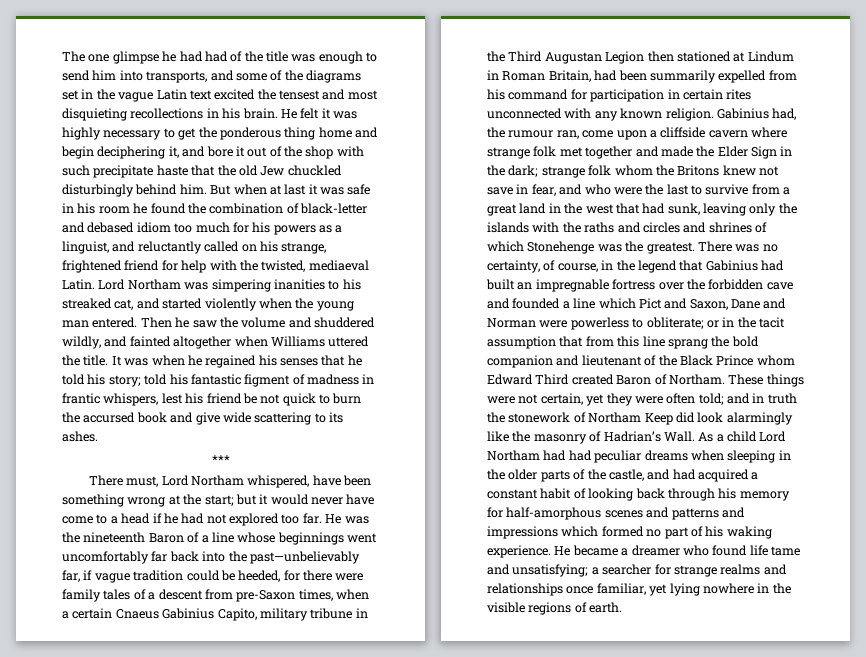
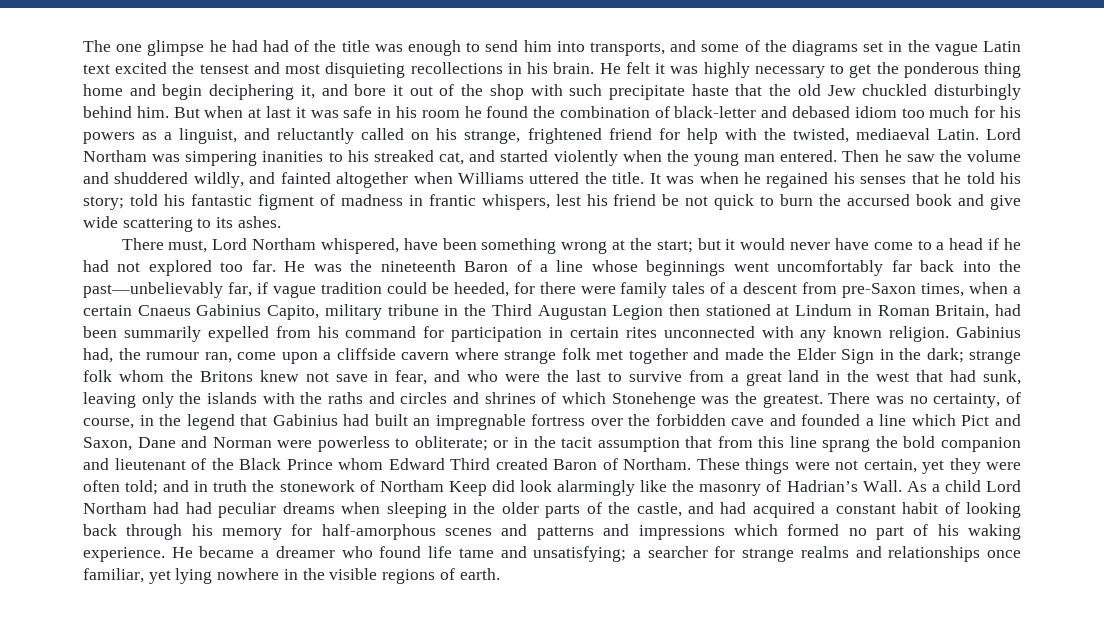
[211,455,230,464] // *** -> (281, 222) none

